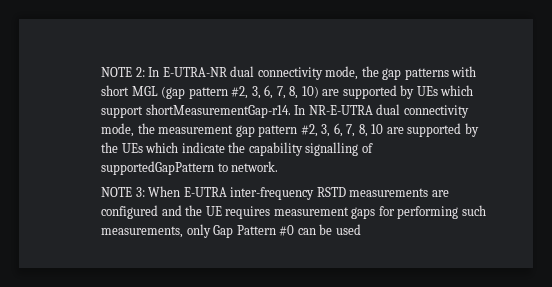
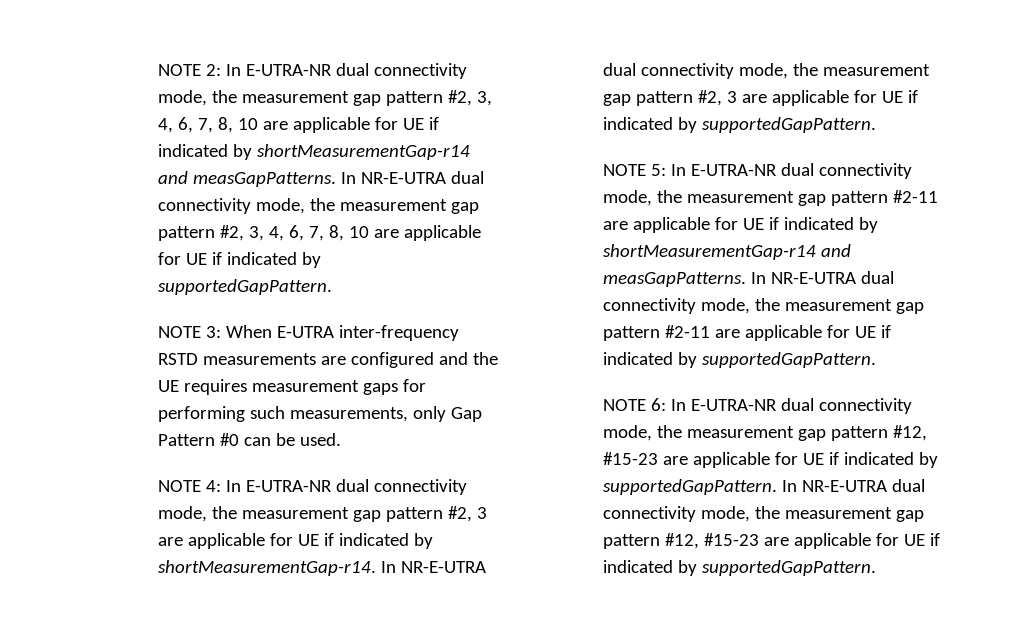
[382,66,477,80] [100,85,474,99] [100,104,291,118] gap patterns with short MGL (gap pattern #2, 3, 6, 7, 8, 10) are supported by UEs which support shortMeasurementGap-r14. -> [241,90,492,106] [157,117,439,133] [157,144,470,160] [157,171,336,187] measurement gap pattern #2, 3, 4, 6, 7, 8, 10 are applicable for UE if indicated by shortMeasurementGap-r14 and measGapPatterns.
[333,123,479,137] [100,142,373,156] [100,161,279,175] 6, 7, 8, 10 are supported by the UEs which indicate the capability signalling of supportedGapPattern to network. -> [268,225,481,241] [157,252,321,268] [157,279,332,295] 4, 6, 7, 8, 10 are applicable for UE if indicated by supportedGapPattern.
[335,224,361,235] used -> [299,433,341,446] [157,479,467,495] [157,506,487,522] [157,533,433,549] [157,560,486,576] [602,63,930,79] [602,90,918,106] [602,117,876,133] [602,163,912,179] [602,190,938,206] [602,217,878,233] [602,244,851,260] [602,271,894,287] [602,298,924,314] [602,325,891,341] [602,352,876,368] [602,398,912,414] [602,425,927,441] [602,452,938,468] [602,479,925,495] [602,506,924,522] [602,533,940,549] [602,560,876,576] used. // NOTE 4: In E-UTRA-NR dual connectivity mode, the measurement gap pattern #2, 3 are applicable for UE if indicated by shortMeasurementGap-r14. In NR-E-UTRA dual connectivity mode, the measurement gap pattern #2, 3 are applicable for UE if indicated by supportedGapPattern. // NOTE 5: In E-UTRA-NR dual connectivity mode, the measurement gap pattern #2-11 are applicable for UE if indicated by shortMeasurementGap-r14 and measGapPatterns. In NR-E-UTRA dual connectivity mode, the measurement gap pattern #2-11 are applicable for UE if indicated by supportedGapPattern. // NOTE 6: In E-UTRA-NR dual connectivity mode, the measurement gap pattern #12, #15-23 are applicable for UE if indicated by supportedGapPattern. In NR-E-UTRA dual connectivity mode, the measurement gap pattern #12, #15-23 are applicable for UE if indicated by supportedGapPattern.

